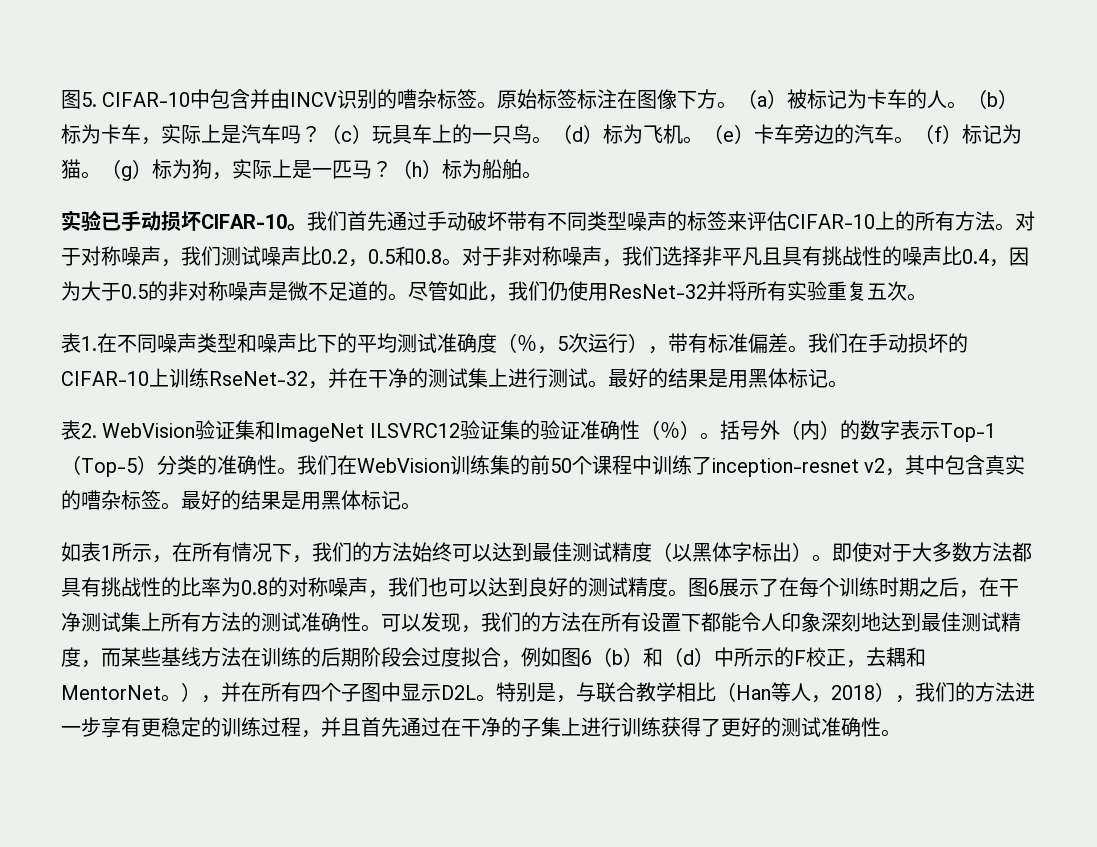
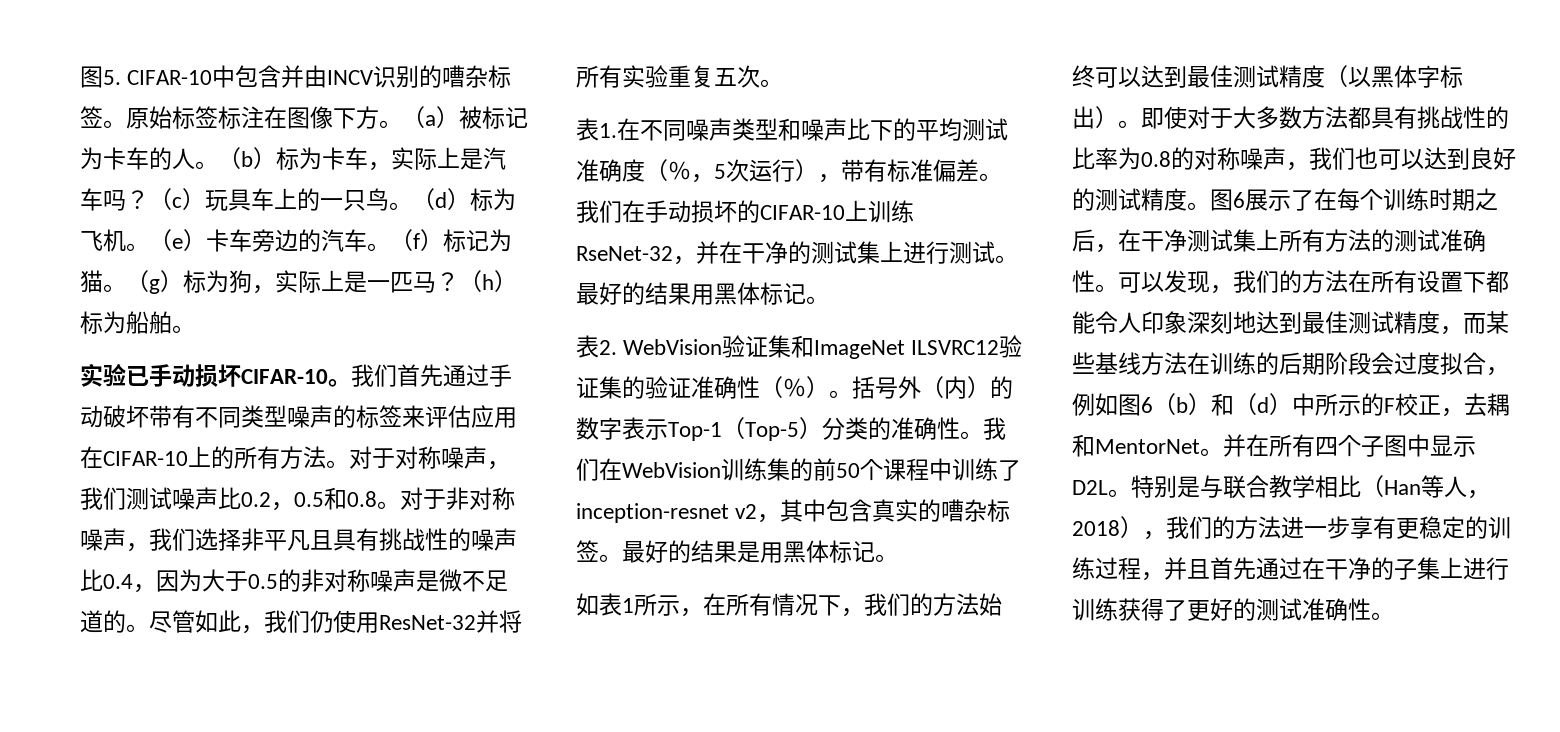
(787, 221) none -> [471,405,517,428] [80,446,103,469] 应用在
[708,369,728,388] 是 -> (691, 294) none
[181,682,221,703] ）， -> (1223, 452) none
[556,695,576,703] ， -> (1200, 487) none

